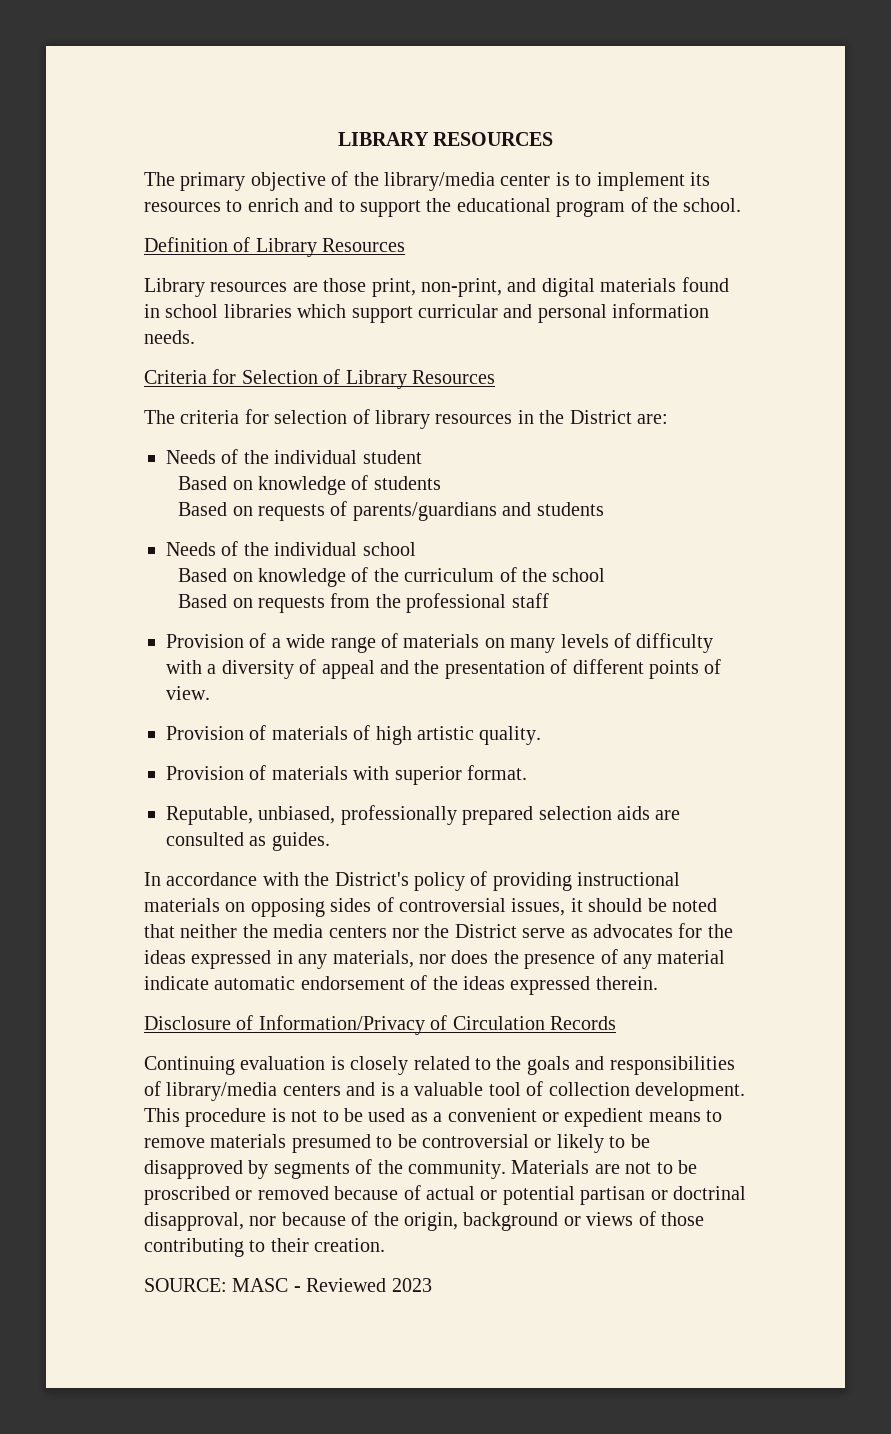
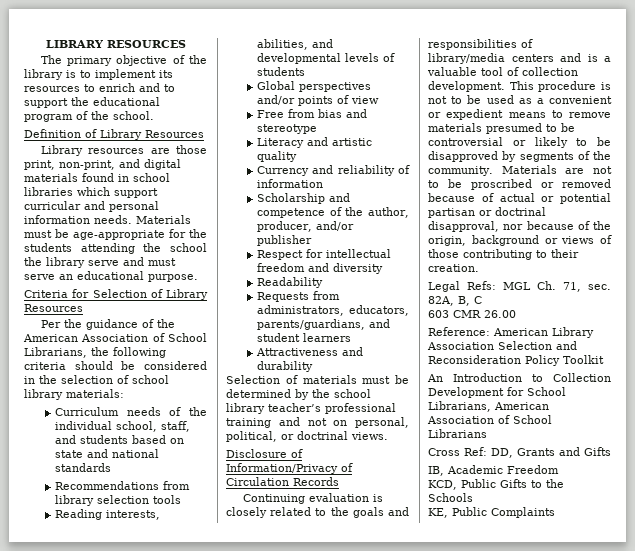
[384,172,551,191] library/media center -> [24,69,63,80] library
(195, 337) none -> [136,215,191,224] [24,229,207,240] [24,243,207,254] [24,257,176,268] [24,271,198,282] Materials must be age-appropriate for the students attending the school the library serve and must serve an educational purpose.
[144,409,668,429] [166,449,422,464] [178,475,441,495] [178,501,604,521] [166,541,416,556] [178,567,606,587] [178,593,549,613] [166,633,714,653] [166,659,722,679] [166,686,210,700] [166,725,542,745] [166,765,527,785] [166,805,681,825] [166,832,330,851] [144,871,681,891] [144,897,717,917] [144,923,733,938] [144,949,726,969] [144,975,658,995] The criteria for selection of library resources in the District are: // Needs of the individual student // Based on knowledge of students // Based on requests of parents/guardians and students // Needs of the individual school // Based on knowledge of the curriculum of the school // Based on requests from the professional staff // Provision of a wide range of materials on many levels of difficulty with a diversity of appeal and the presentation of different points of view. // Provision of materials of high artistic quality. // Provision of materials with superior format. // Reputable, unbiased, professionally prepared selection aids are consulted as guides. // In accordance with the District's policy of providing instructional materials on opposing sides of controversial issues, it should be noted that neither the media centers nor the District serve as advocates for the ideas expressed in any materials, nor does the presence of any material indicate automatic endorsement of the ideas expressed therein. -> [40,319,175,330] [23,333,208,342] [24,347,166,358] [24,361,207,370] [24,375,169,384] [24,389,124,400] [54,407,207,416] [54,421,190,432] [54,435,184,444] [54,449,159,458] [54,463,111,472] [54,481,190,490] [54,495,181,506] [54,509,160,520] [256,39,333,50] [256,53,395,64] [256,67,305,76] [256,81,371,92] [256,95,379,106] [256,109,367,118] [256,124,317,134] [256,137,372,148] [256,151,297,162] [256,165,410,176] [256,179,323,188] [256,193,350,204] [256,207,410,218] [256,221,354,232] [256,235,312,246] [256,249,391,260] [256,263,383,274] [256,277,323,288] [256,291,340,302] [256,305,409,316] [256,319,390,330] [256,333,351,342] [255,347,363,356] [256,361,313,372] [226,375,409,384] [226,389,371,400] [226,403,396,414] [226,417,409,428] [226,431,388,442] Per the guidance of the American Association of School Librarians, the following criteria should be considered in the selection of school library materials: // Curriculum needs of the individual school, staff, and students based on state and national standards // Recommendations from library selection tools // Reading interests, abilities, and developmental levels of students // Global perspectives and/or points of view // Free from bias and stereotype // Literacy and artistic quality // Currency and reliability of information // Scholarship and competence of the author, producer, and/or publisher // Respect for intellectual freedom and diversity // Readability // Requests from administrators, educators, parents/guardians, and student learners // Attractiveness and durability // Selection of materials must be determined by the school library teacher’s professional training and not on personal, political, or doctrinal views.
[144,1278,432,1292] SOURCE: MASC - Reviewed 2023 -> [428,281,611,292] [428,296,482,306] [428,310,516,318] [428,327,594,338] [427,341,577,350] [428,355,604,366] [427,373,611,382] [428,387,566,398] [428,401,549,412] [427,415,552,424] [428,429,487,438] [428,447,611,458] [428,465,559,476] [428,479,564,490] [428,493,473,502] [428,507,555,518] Legal Refs: MGL Ch. 71, sec. 82A, B, C // 603 CMR 26.00 // Reference: American Library Association Selection and Reconsideration Policy Toolkit // An Introduction to Collection Development for School Librarians, American Association of School Librarians // Cross Ref: DD, Grants and Gifts // IB, Academic Freedom // KCD, Public Gifts to the Schools // KE, Public Complaints

